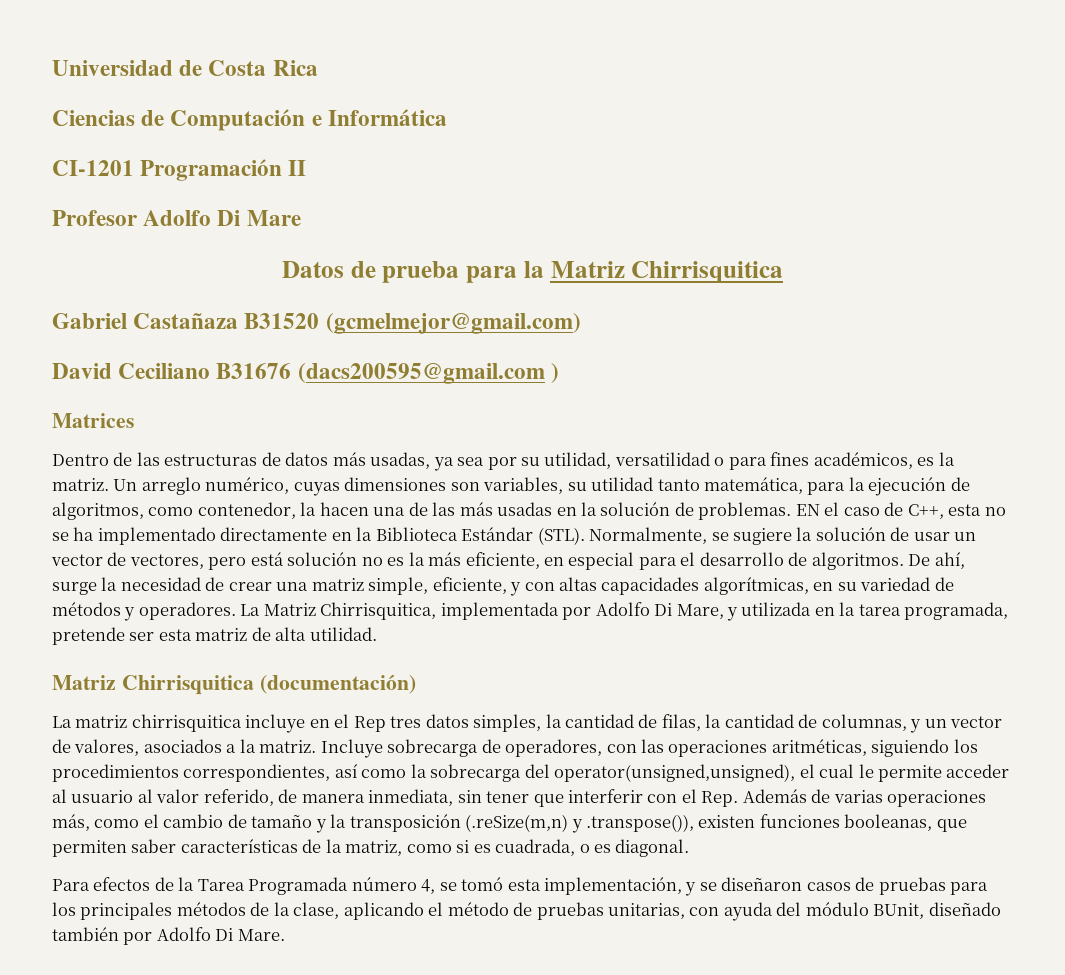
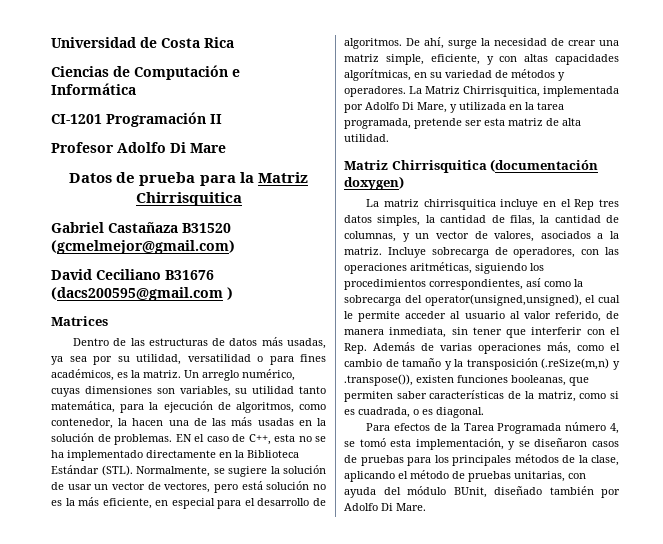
[259,674,416,694] (documentación) -> [490,159,599,172] [344,176,404,190] (documentación doxygen)

